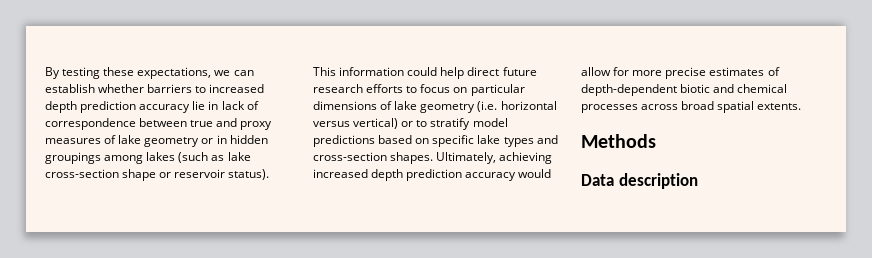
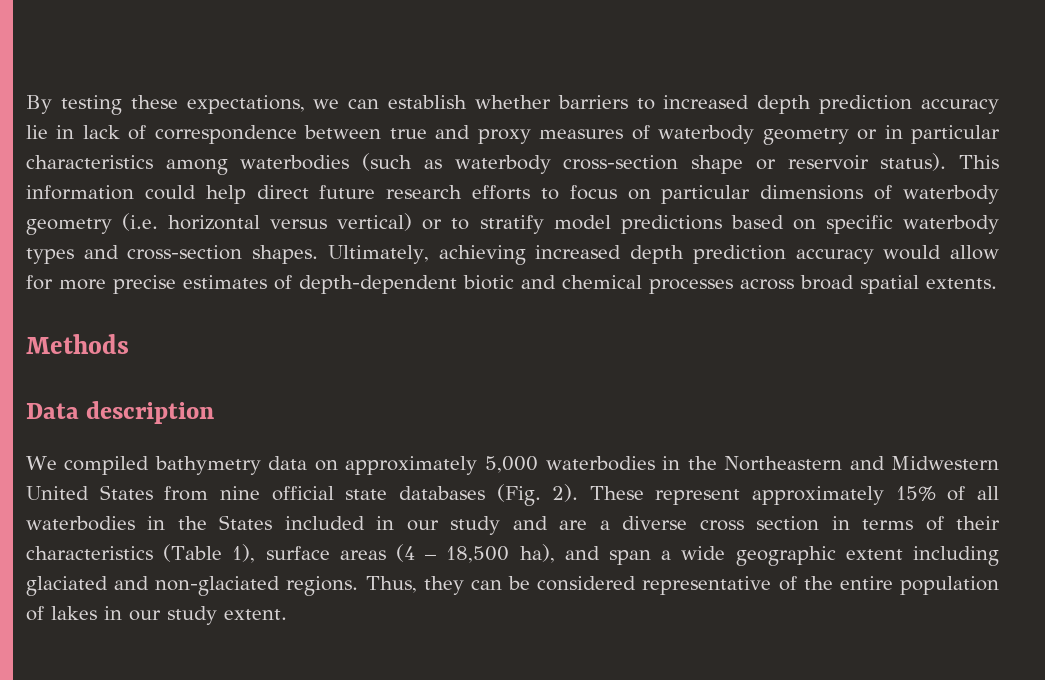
[118,135,142,144] lake -> [658,125,755,144] waterbody
[229,135,268,144] [45,152,176,164] hidden groupings among lakes -> [911,125,1001,144] [26,155,350,175] particular characteristics among waterbodies
[227,152,251,161] lake -> [454,155,551,174] waterbody
[394,101,418,110] lake -> [902,185,999,204] waterbody
[477,135,501,144] lake -> [903,215,1000,234] waterbody
(698, 181) none -> [26,456,1000,475] [26,484,999,506] [26,515,1001,535] [26,544,999,566] [26,576,999,596] [26,606,287,625] // We compiled bathymetry data on approximately 5,000 waterbodies in the Northeastern and Midwestern United States from nine official state databases (Fig. 2). These represent approximately 15% of all waterbodies in the States included in our study and are a diverse cross section in terms of their characteristics (Table 1), surface areas (4 – 18,500 ha), and span a wide geographic extent including glaciated and non-glaciated regions. Thus, they can be considered representative of the entire population of lakes in our study extent.

